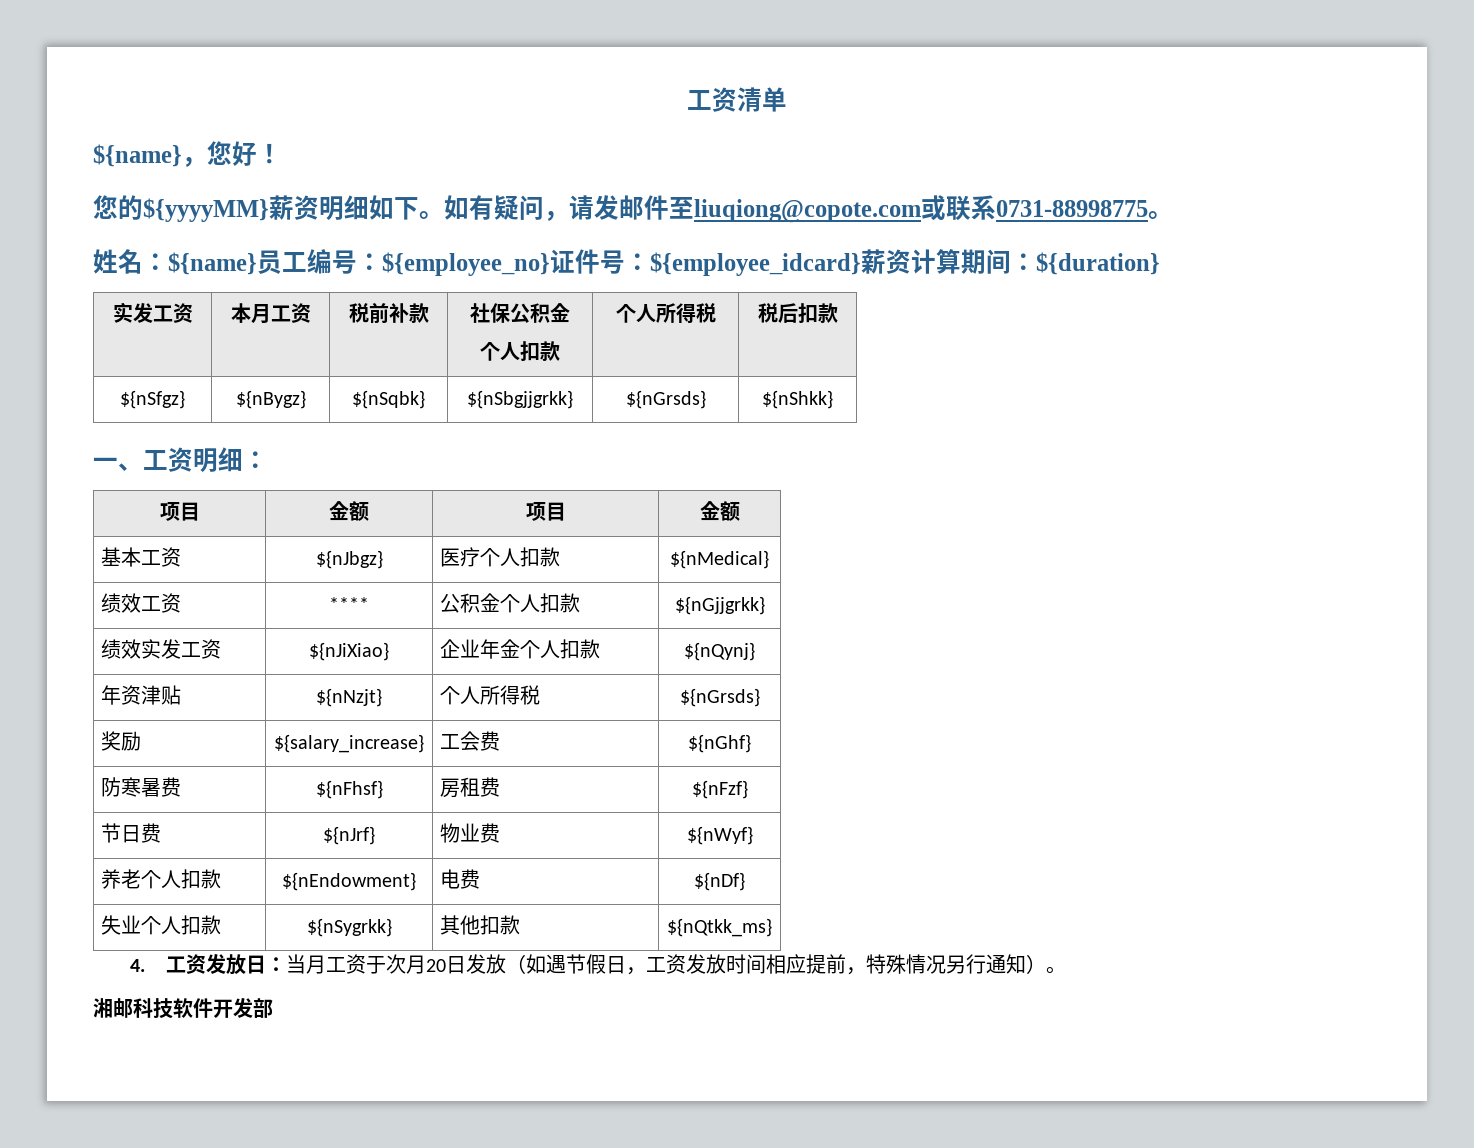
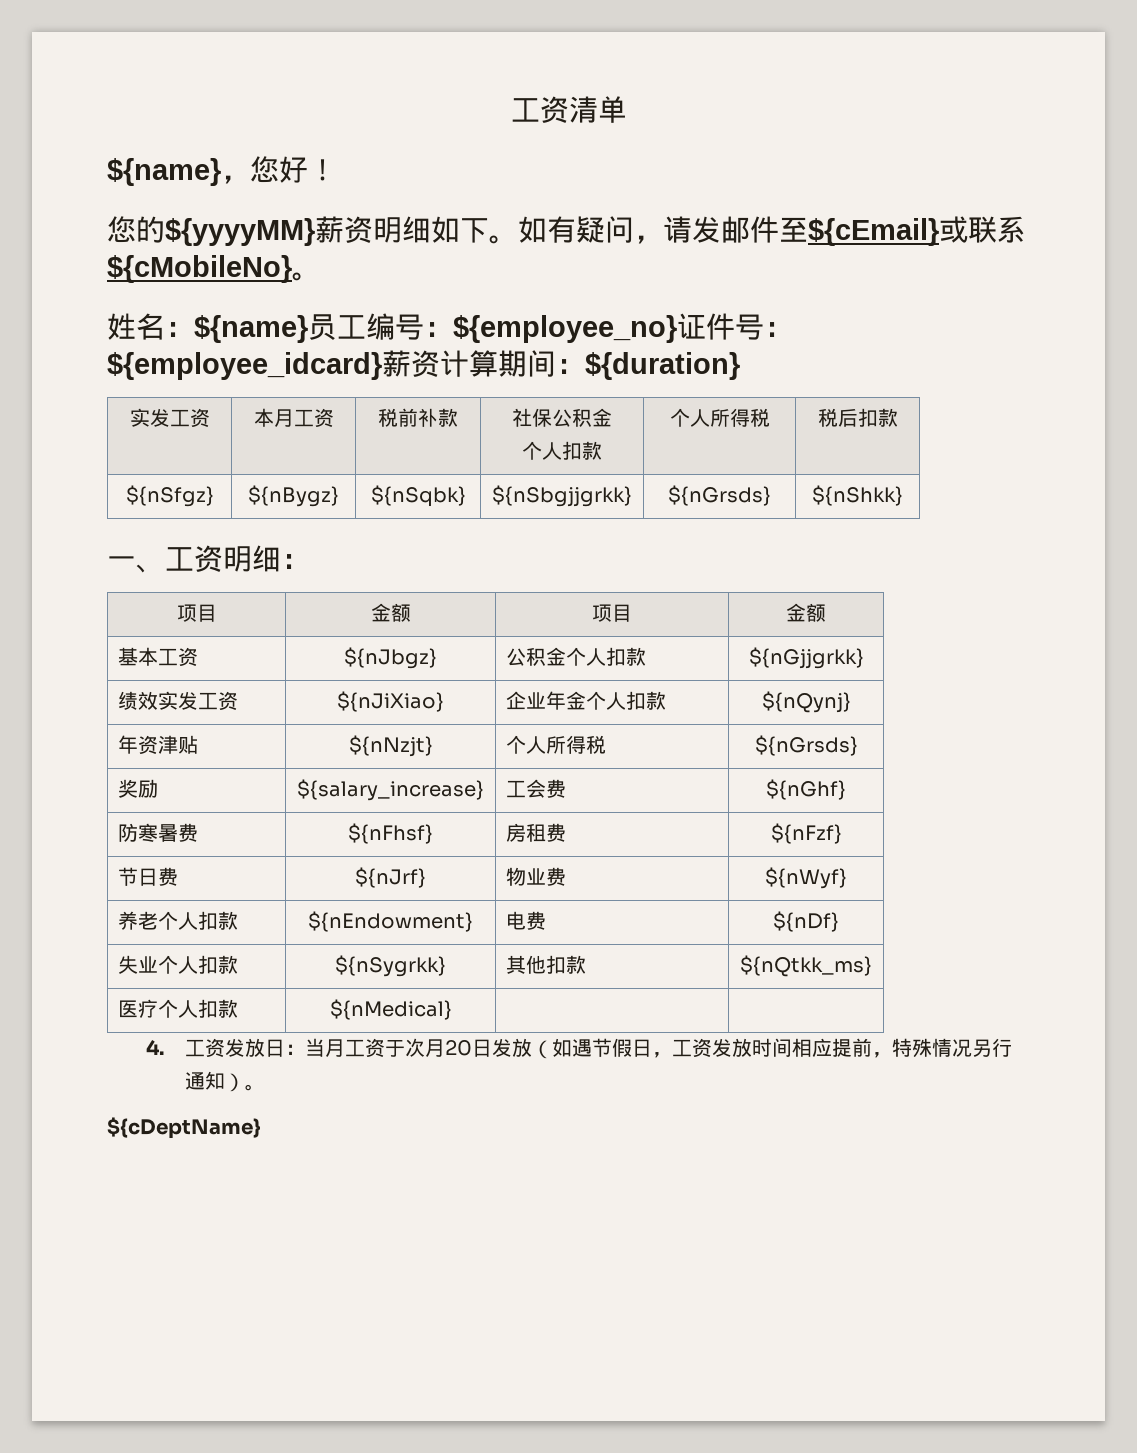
[694,195,1148,223] liuqiong@copote.com或联系0731-88998775 -> [808,216,1026,246] [107,255,292,283] ${cEmail}或联系${cMobileNo}
[440,547,561,567] [670,550,769,569] [101,593,182,613] [329,597,369,611] | 医疗个人扣款 | ${nMedical} // 绩效工资 | **** -> (437, 658) none
(772, 927) none -> [118,999,239,1018] [329,999,452,1020] // 医疗个人扣款 | ${nMedical} | |
[93,998,273,1019] 湘邮科技软件开发部 -> [107,1117,261,1139] ${cDeptName}

